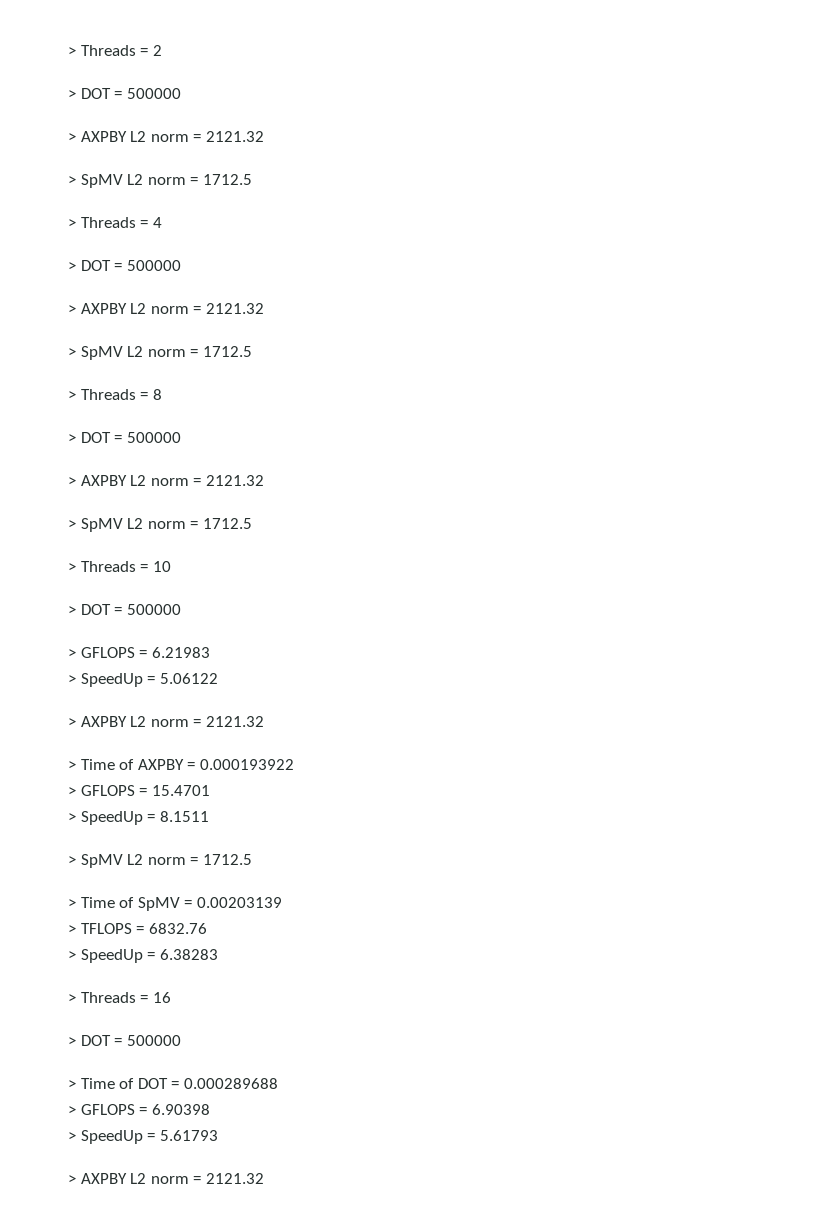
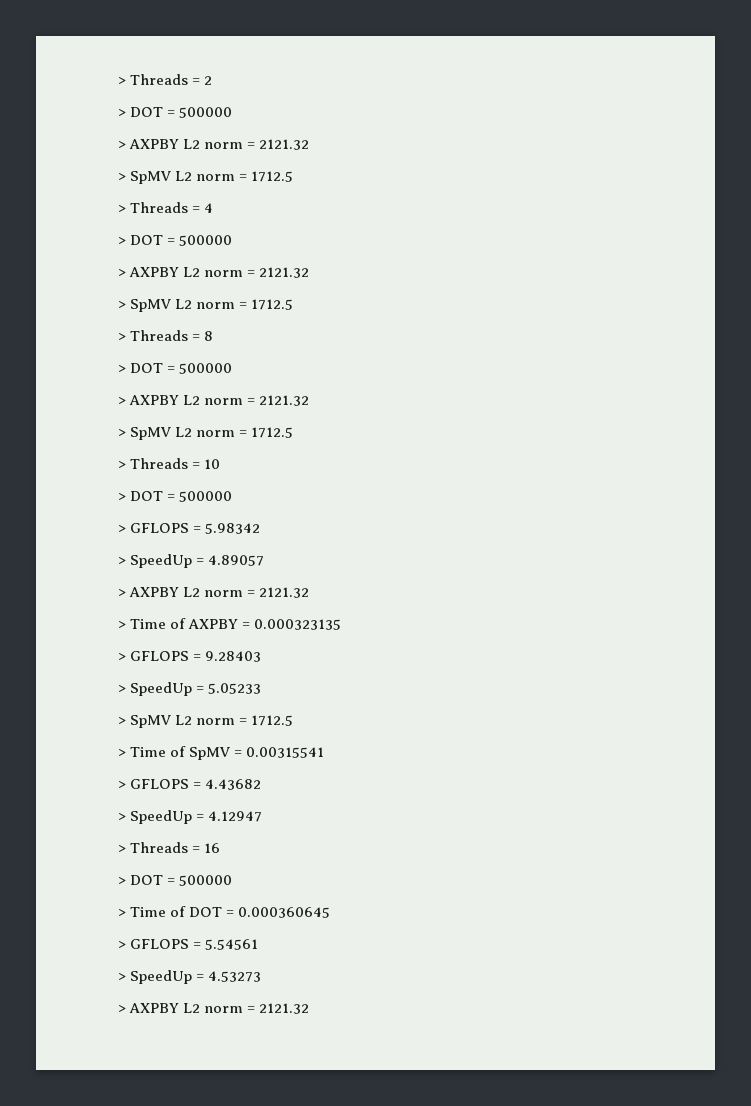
[151,647,210,658] [68,673,218,687] 6.21983 // > SpeedUp = 5.06122 -> [205,523,261,534] [118,554,265,568] 5.98342 // > SpeedUp = 4.89057
[199,759,294,770] [68,785,210,796] [68,811,209,825] 0.000193922 // > GFLOPS = 15.4701 // > SpeedUp = 8.1511 -> [254,619,342,630] [118,651,262,662] [118,682,262,696] 0.000323135 // > GFLOPS = 9.28403 // > SpeedUp = 5.05233
[196,897,282,908] [68,923,207,934] [68,949,218,963] 0.00203139 // > TFLOPS = 6832.76 // > SpeedUp = 6.38283 -> [246,747,325,758] [118,779,262,790] [118,810,263,824] 0.00315541 // > GFLOPS = 4.43682 // > SpeedUp = 4.12947
[183,1078,278,1089] [68,1104,210,1115] [68,1130,218,1144] 0.000289688 // > GFLOPS = 6.90398 // > SpeedUp = 5.61793 -> [238,907,331,918] [118,939,259,950] [118,970,262,984] 0.000360645 // > GFLOPS = 5.54561 // > SpeedUp = 4.53273

